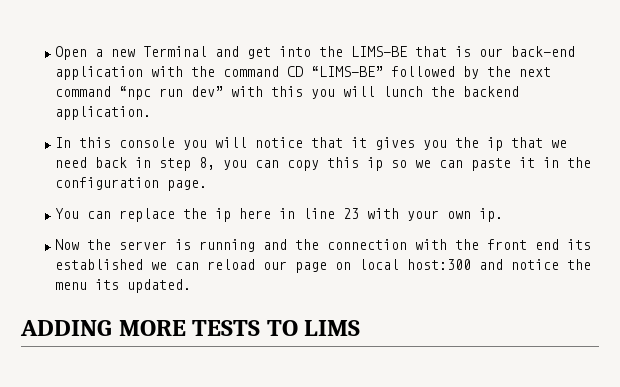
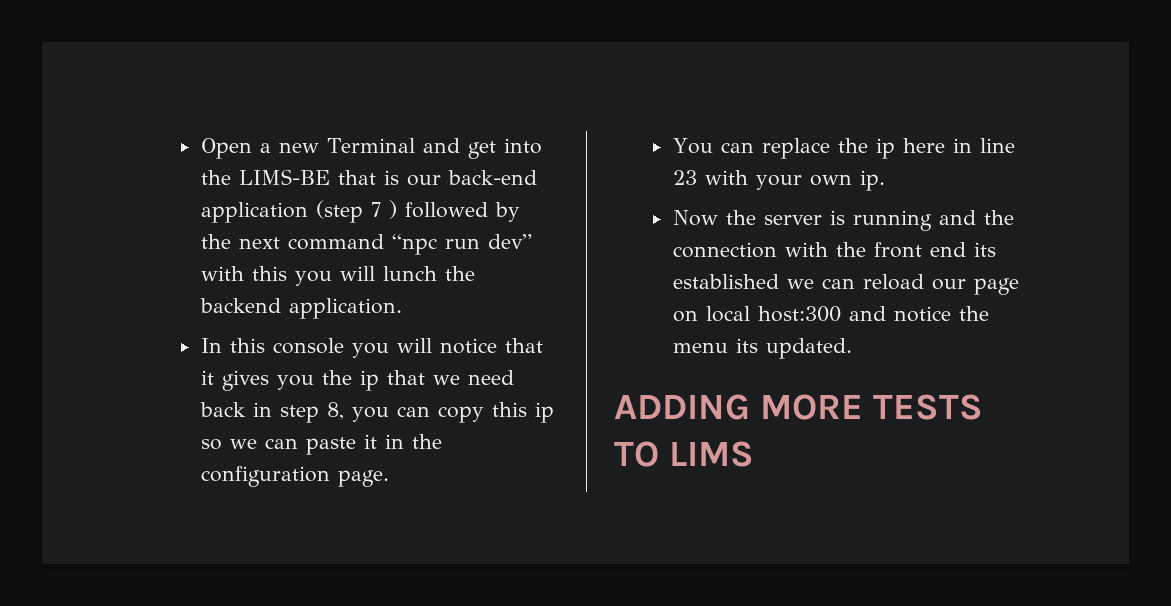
[150,66,383,77] with the command CD “LIMS-BE” -> [315,200,397,223] (step 7 )

